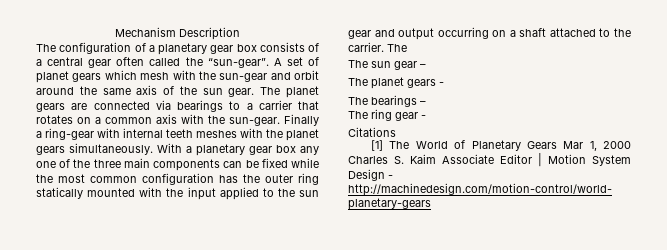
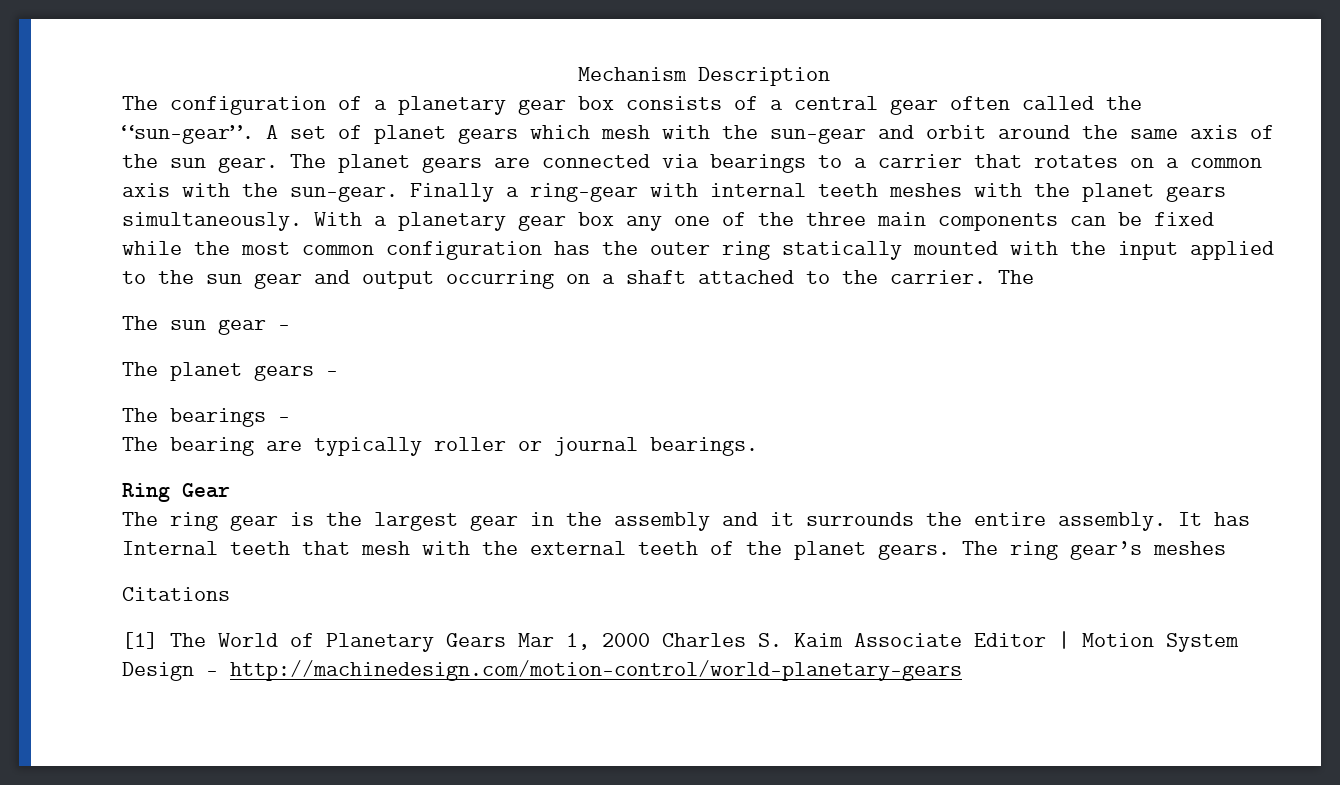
[371,109,426,121] ring gear - -> [170,437,758,456] [122,483,230,502] [122,512,1250,531] [122,541,1226,560] bearing are typically roller or journal bearings. // Ring Gear // The ring gear is the largest gear in the assembly and it surrounds the entire assembly. It has Internal teeth that mesh with the external teeth of the planet gears. The ring gear’s meshes

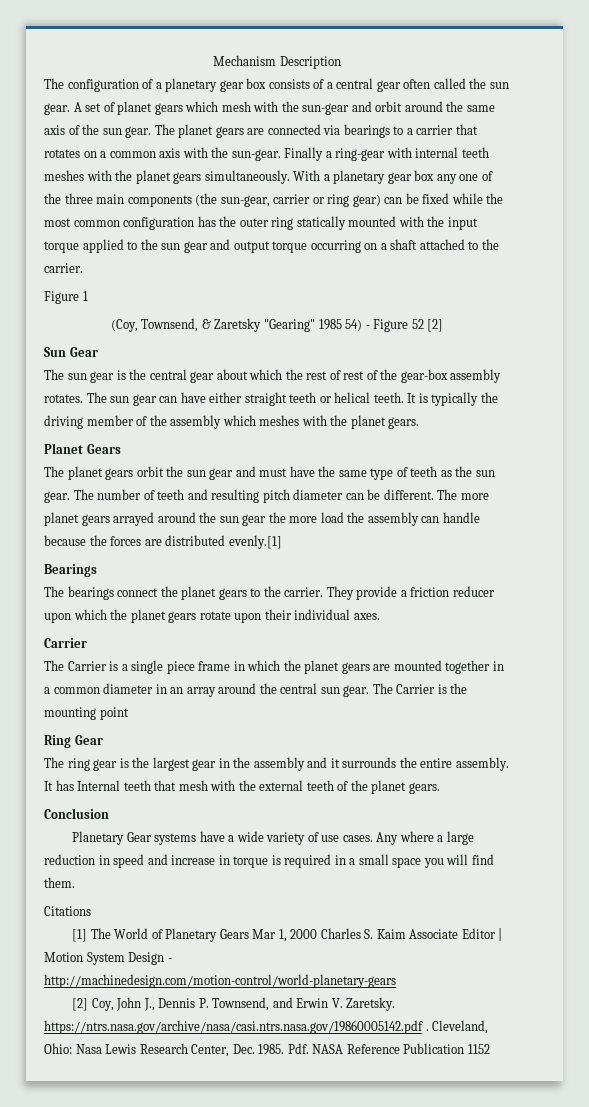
[122,125,254,144] “sun-gear”. -> [489,82,509,89] [44,103,70,115] sun gear.
(1058, 222) none -> [195,193,381,207] (the sun-gear, carrier or ring gear)
(1178, 250) none -> [44,241,79,253] torque
(434, 280) none -> [272,241,308,253] torque
[998,270,1034,284] [122,316,290,335] [122,362,338,381] [122,408,290,427] [122,437,758,456] The // The sun gear – // The planet gears - // The bearings – // The bearing are typically roller or journal bearings. -> [44,291,88,304] [110,318,444,332] [44,347,98,357] [44,369,502,383] [44,392,498,406] [44,415,420,429] [44,443,121,454] [44,466,495,480] [44,489,489,503] [44,512,480,526] [44,535,282,549] [44,564,97,577] [44,586,495,600] [44,609,380,623] [44,638,87,648] [44,660,504,674] [44,683,468,697] [44,707,129,720] // Figure 1 // (Coy, Townsend, & Zaretsky "Gearing" 1985 54) - Figure 52 [2] // Sun Gear // The sun gear is the central gear about which the rest of rest of the gear-box assembly rotates. The sun gear can have either straight teeth or helical teeth. It is typically the driving member of the assembly which meshes with the planet gears. // Planet Gears // The planet gears orbit the sun gear and must have the same type of teeth as the sun gear. The number of teeth and resulting pitch diameter can be different. The more planet gears arrayed around the sun gear the more load the assembly can handle because the forces are distributed evenly.[1] // Bearings // The bearings connect the planet gears to the carrier. They provide a friction reducer upon which the planet gears rotate upon their individual axes. // Carrier // The Carrier is a single piece frame in which the planet gears are mounted together in a common diameter in an array around the central sun gear. The Carrier is the mounting point
[962,541,1226,560] The ring gear’s meshes -> [44,808,109,819] [72,831,474,845] [44,854,494,868] [44,877,75,888] // Conclusion // Planetary Gear systems have a wide variety of use cases. Any where a large reduction in speed and increase in torque is required in a small space you will find them.
(962, 670) none -> [72,997,396,1011] [44,1020,489,1034] [44,1043,490,1057] // [2] Coy, John J., Dennis P. Townsend, and Erwin V. Zaretsky. https://ntrs.nasa.gov/archive/nasa/casi.ntrs.nasa.gov/19860005142.pdf . Cleveland, Ohio: Nasa Lewis Research Center, Dec. 1985. Pdf. NASA Reference Publication 1152

